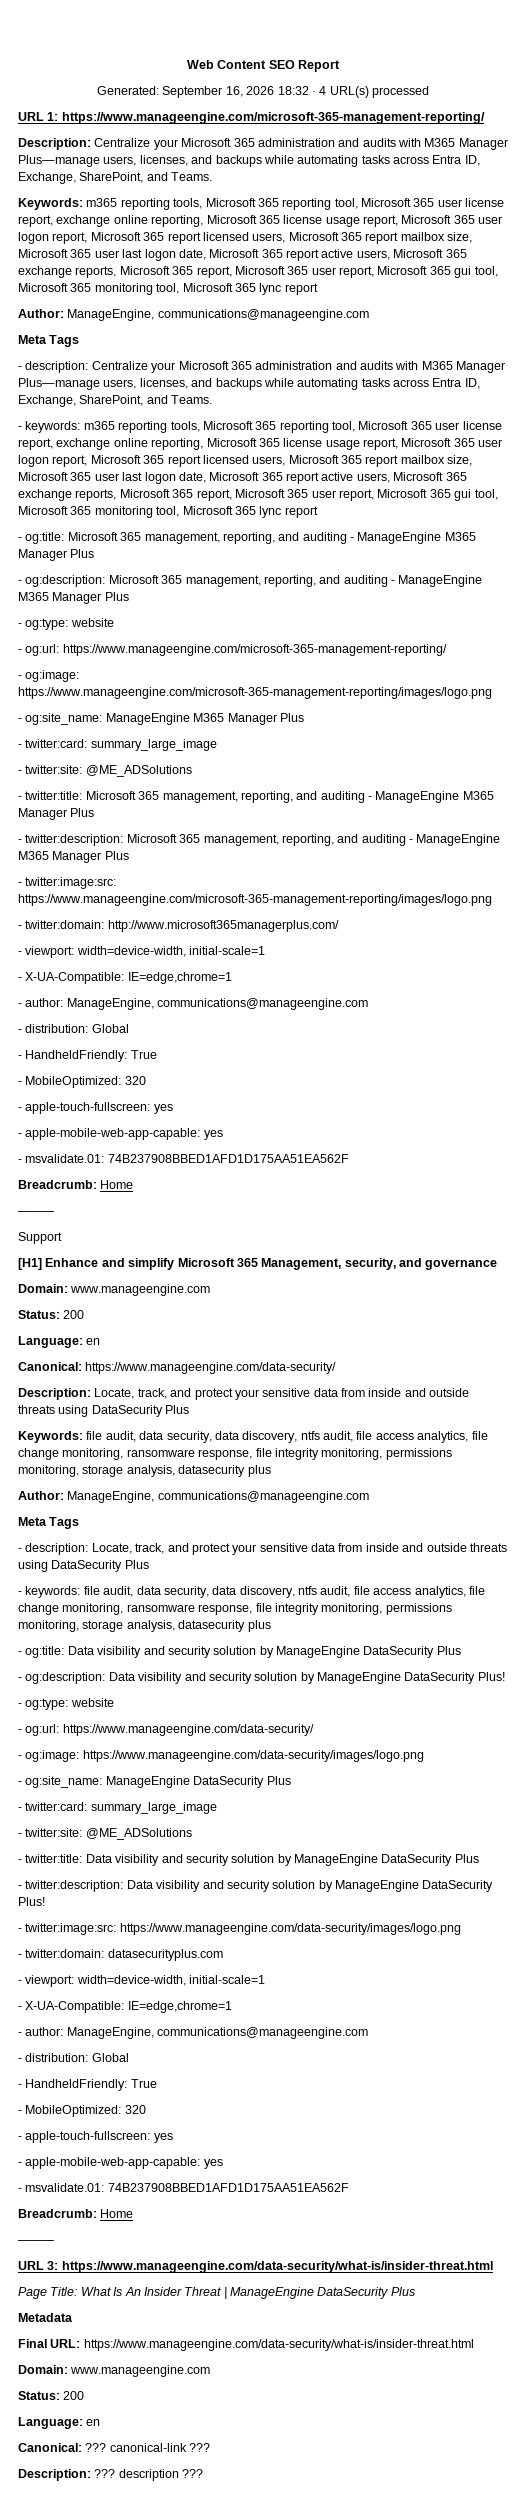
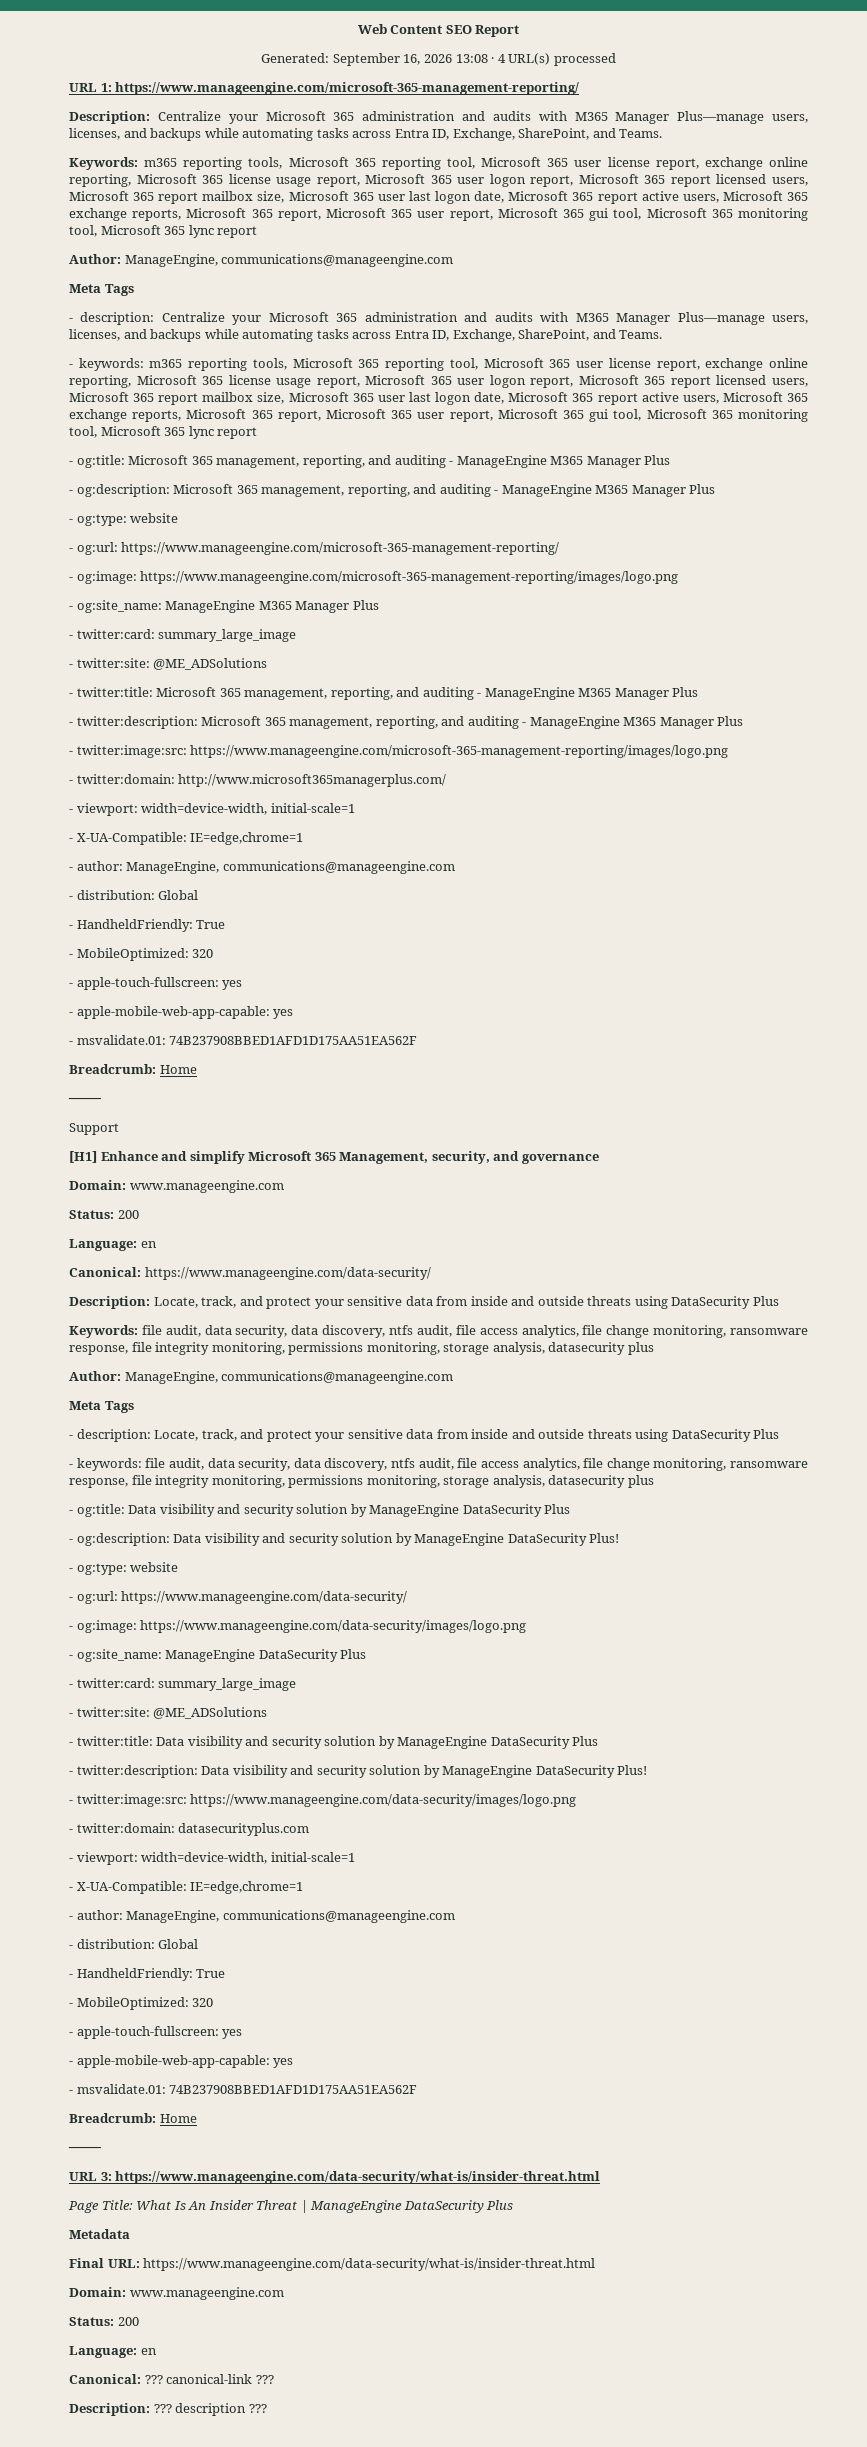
[277,86,309,95] 18:32 -> [455,54,488,63] 13:08

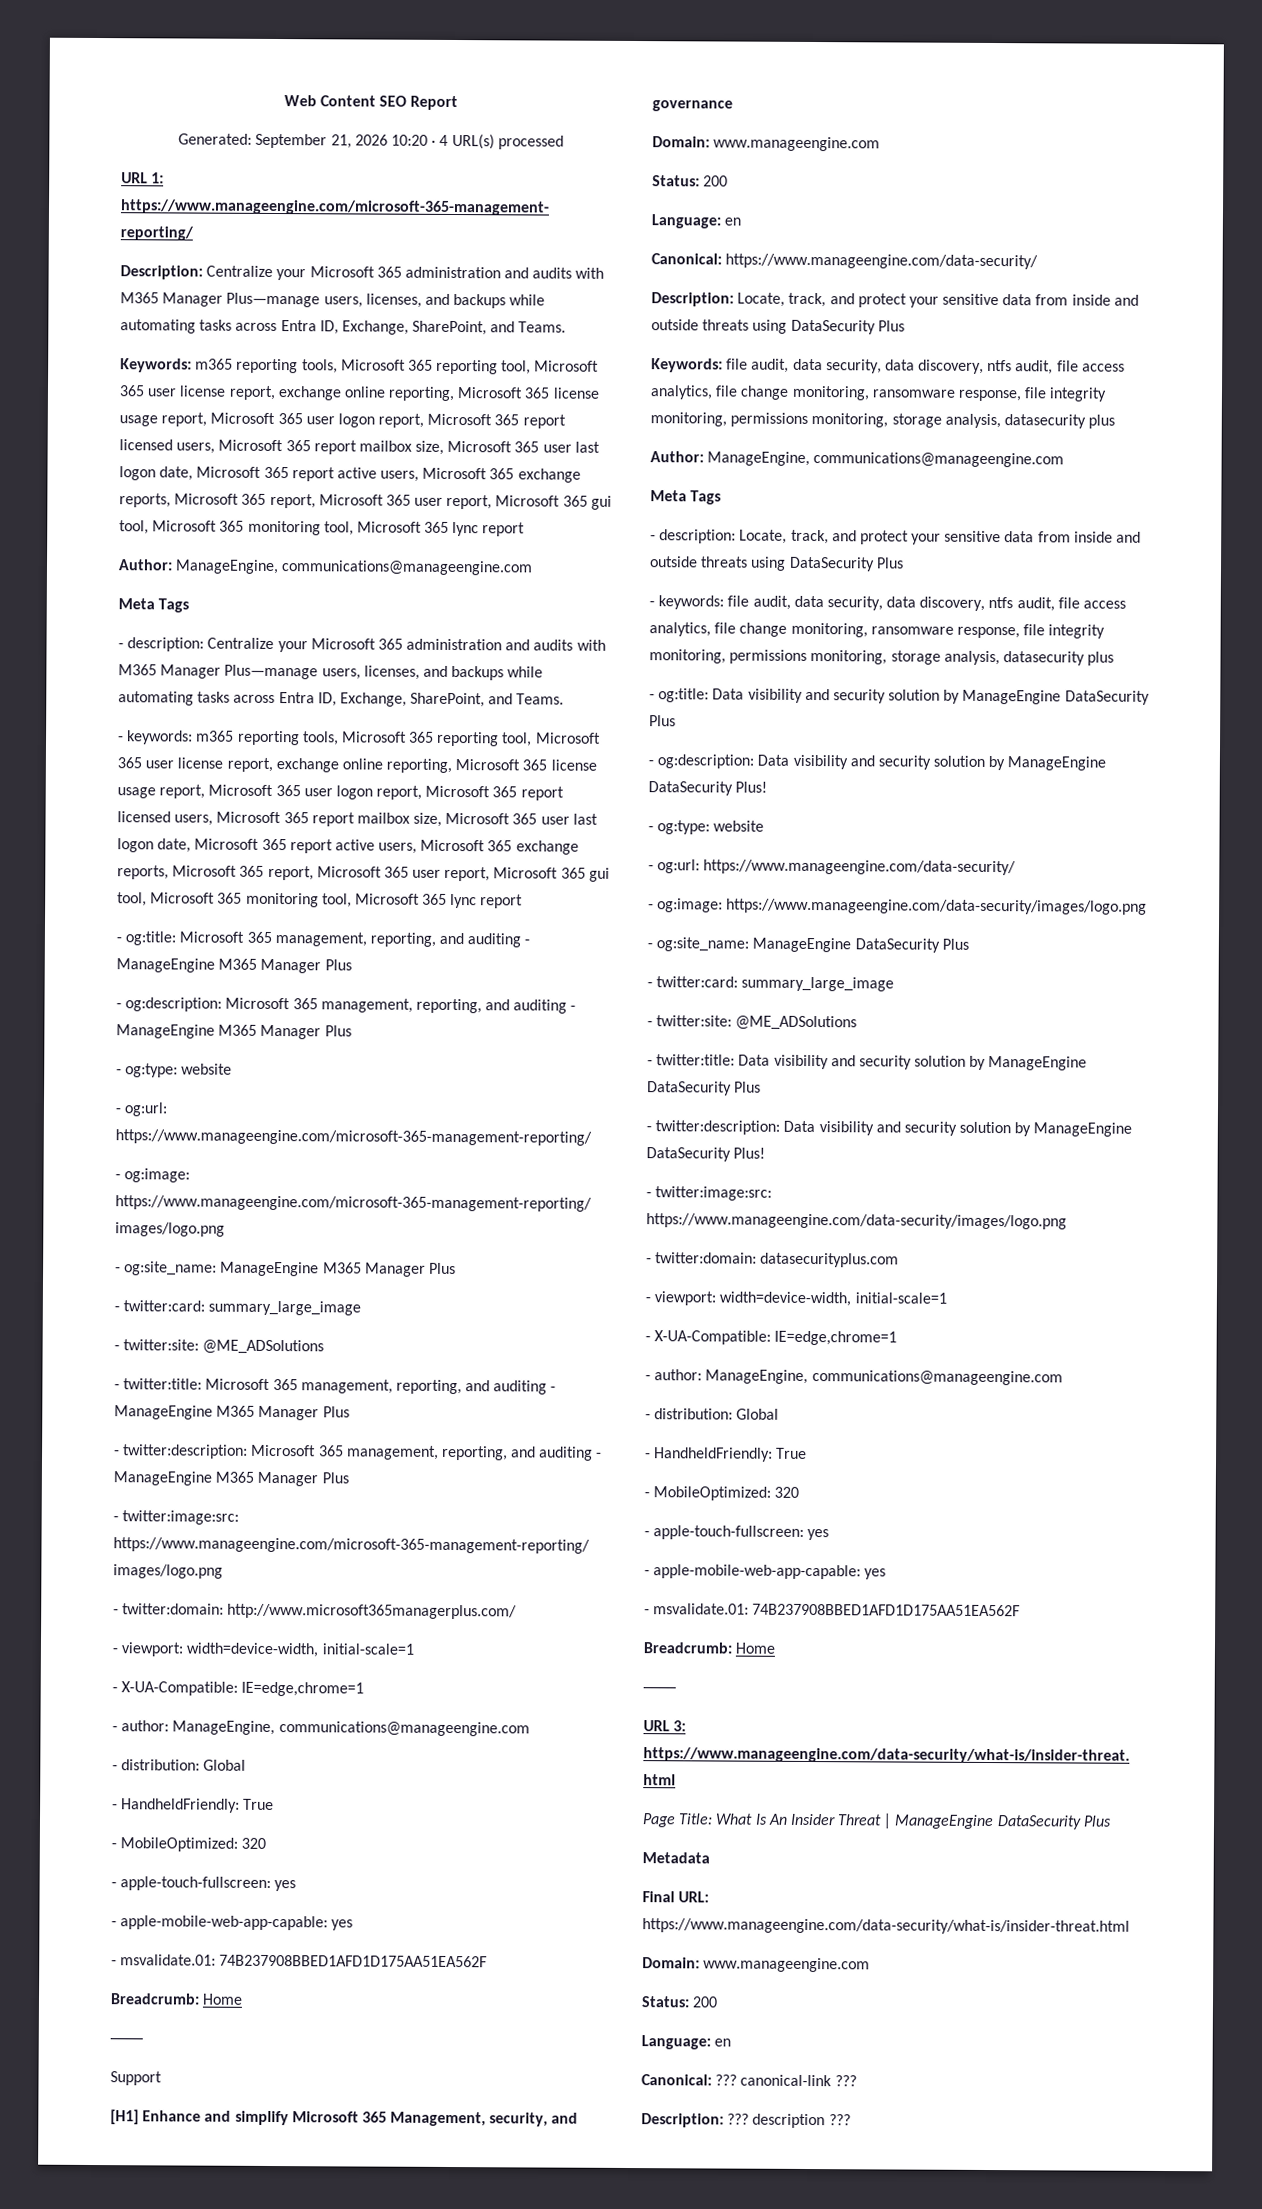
[403,54,488,65] 16, 2026 13:08 -> [330,134,428,149] 21, 2026 10:20

